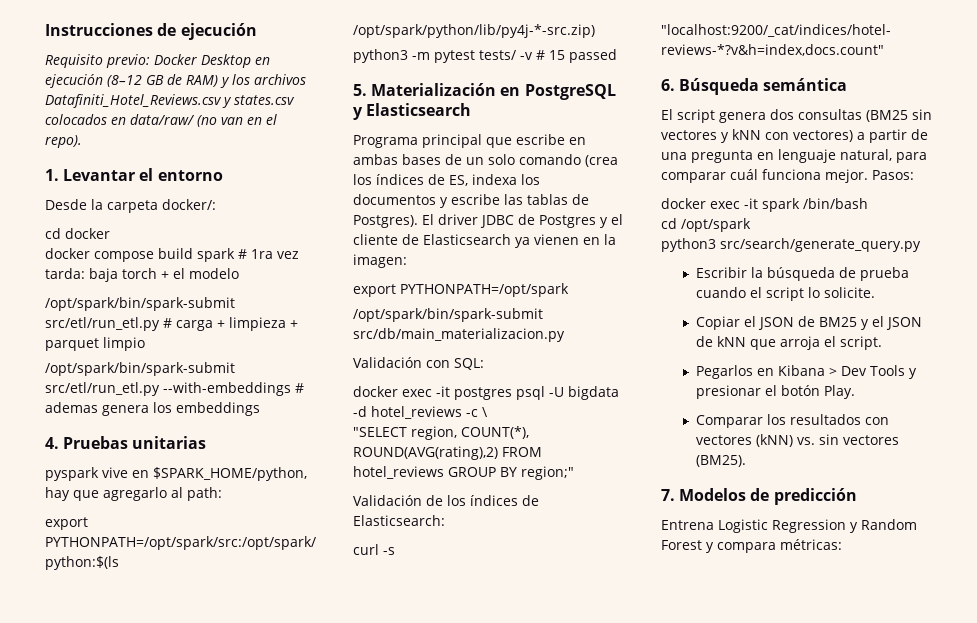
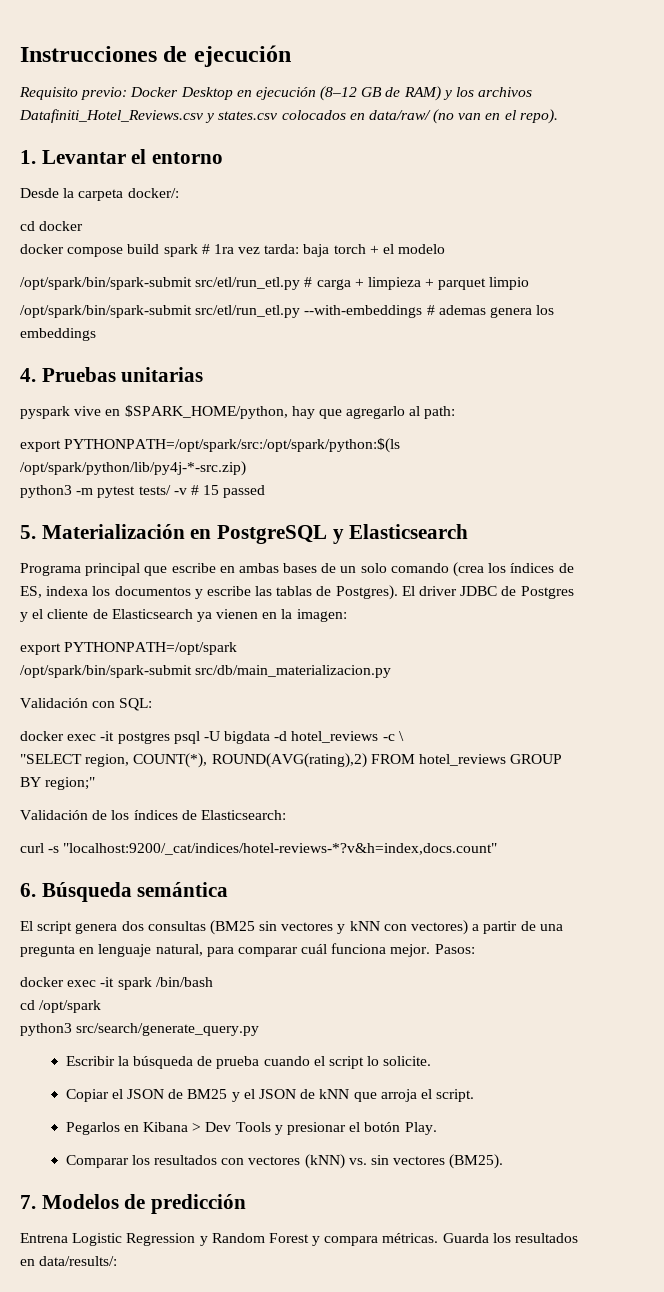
[780,539,842,550] métricas: -> [382,1233,579,1243] [20,1256,118,1266] métricas. Guarda los resultados en data/results/:

